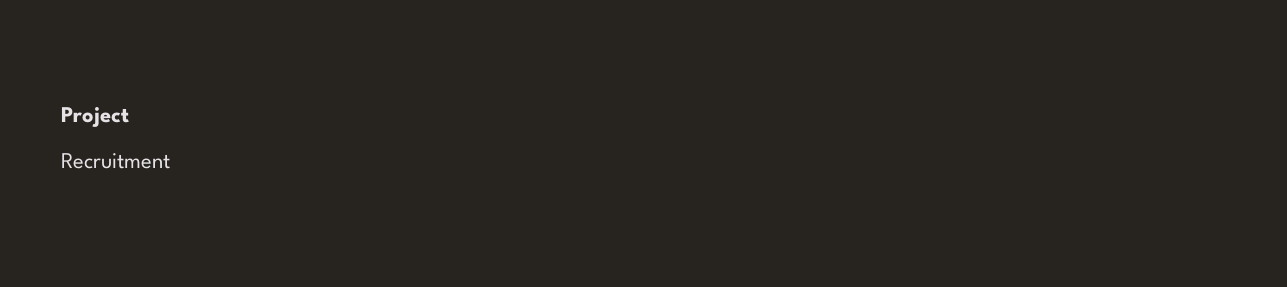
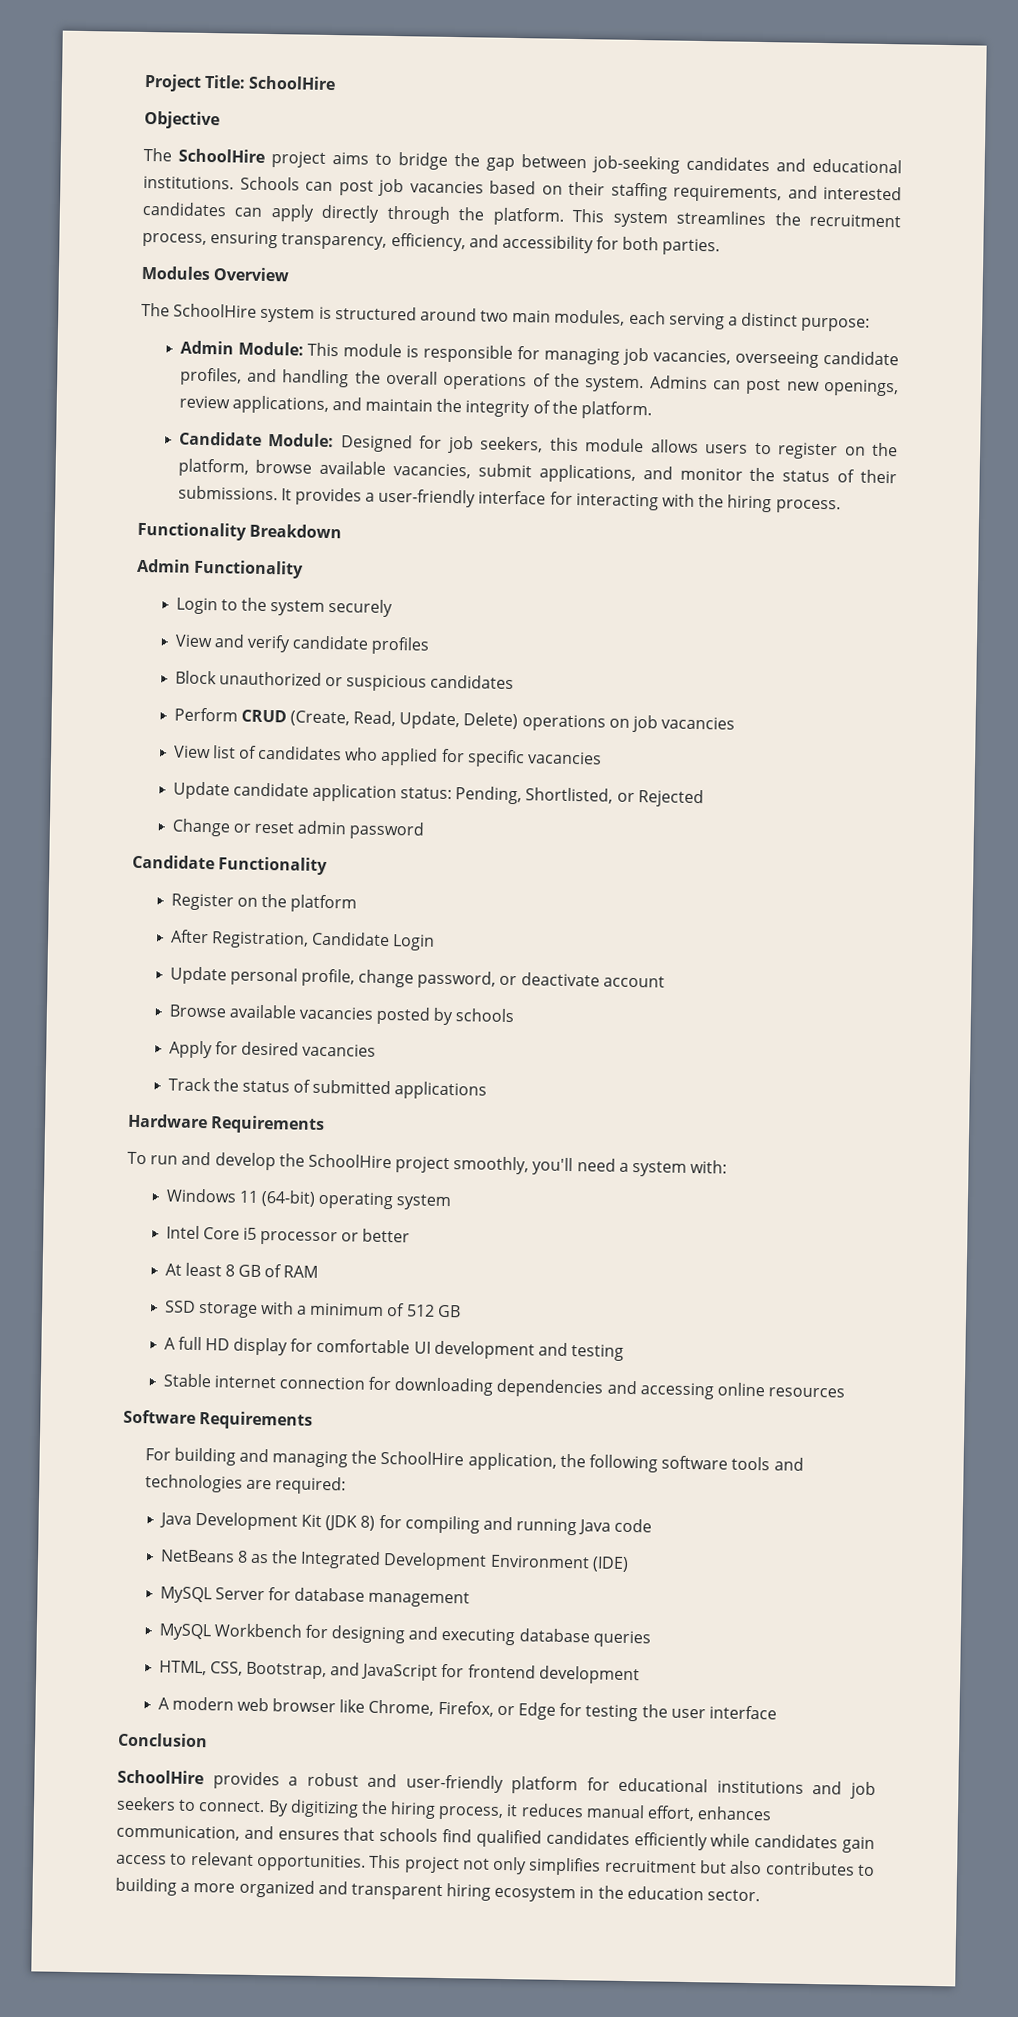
[61,153,170,169] // Recruitment -> [204,74,337,91] [144,110,220,130] [143,147,902,174] [143,175,902,203] [142,201,901,228] [142,231,721,256] [141,265,290,282] [141,302,871,332] [179,340,899,368] [179,367,899,397] [178,395,653,420] [178,431,899,460] [177,458,897,484] [177,485,841,514] [137,521,343,541] [137,558,305,579] [175,597,394,618] [174,634,431,655] [174,670,515,692] [173,707,736,733] [173,745,603,768] [172,781,704,808] [171,818,426,840] [132,854,329,876] [170,893,358,913] [170,929,436,951] [169,966,665,989] [168,1004,515,1026] [168,1040,377,1059] [167,1077,488,1100] [128,1113,326,1135] [127,1151,728,1177] [165,1188,452,1211] [165,1225,411,1246] [164,1262,319,1278] [164,1300,461,1318] [163,1336,625,1361] [162,1373,846,1400] [123,1409,314,1430] [144,1447,804,1473] [144,1474,346,1495] [158,1511,653,1536] [159,1549,629,1573] [159,1586,471,1608] [158,1623,651,1648] [158,1660,640,1685] [157,1696,777,1722] [117,1732,208,1748] [117,1769,876,1800] [116,1796,773,1822] [116,1824,875,1854] [116,1851,875,1877] [115,1877,761,1903] Title: SchoolHire // Objective // The SchoolHire project aims to bridge the gap between job-seeking candidates and educational institutions. Schools can post job vacancies based on their staffing requirements, and interested candidates can apply directly through the platform. This system streamlines the recruitment process, ensuring transparency, efficiency, and accessibility for both parties. // Modules Overview // The SchoolHire system is structured around two main modules, each serving a distinct purpose: // Admin Module: This module is responsible for managing job vacancies, overseeing candidate profiles, and handling the overall operations of the system. Admins can post new openings, review applications, and maintain the integrity of the platform. // Candidate Module: Designed for job seekers, this module allows users to register on the platform, browse available vacancies, submit applications, and monitor the status of their submissions. It provides a user-friendly interface for interacting with the hiring process. // Functionality Breakdown // Admin Functionality // Login to the system securely // View and verify candidate profiles // Block unauthorized or suspicious candidates // Perform CRUD (Create, Read, Update, Delete) operations on job vacancies // View list of candidates who applied for specific vacancies // Update candidate application status: Pending, Shortlisted, or Rejected // Change or reset admin password // Candidate Functionality // Register on the platform // After Registration, Candidate Login // Update personal profile, change password, or deactivate account // Browse available vacancies posted by schools // Apply for desired vacancies // Track the status of submitted applications // Hardware Requirements // To run and develop the SchoolHire project smoothly, you'll need a system with: // Windows 11 (64-bit) operating system // Intel Core i5 processor or better // At least 8 GB of RAM // SSD storage with a minimum of 512 GB // A full HD display for comfortable UI development and testing // Stable internet connection for downloading dependencies and accessing online resources // Software Requirements // For building and managing the SchoolHire application, the following software tools and technologies are required: // Java Development Kit (JDK 8) for compiling and running Java code // NetBeans 8 as the Integrated Development Environment (IDE) // MySQL Server for database management // MySQL Workbench for designing and executing database queries // HTML, CSS, Bootstrap, and JavaScript for frontend development // A modern web browser like Chrome, Firefox, or Edge for testing the user interface // Conclusion // SchoolHire provides a robust and user-friendly platform for educational institutions and job seekers to connect. By digitizing the hiring process, it reduces manual effort, enhances communication, and ensures that schools find qualified candidates efficiently while candidates gain access to relevant opportunities. This project not only simplifies recruitment but also contributes to building a more organized and transparent hiring ecosystem in the education sector.

